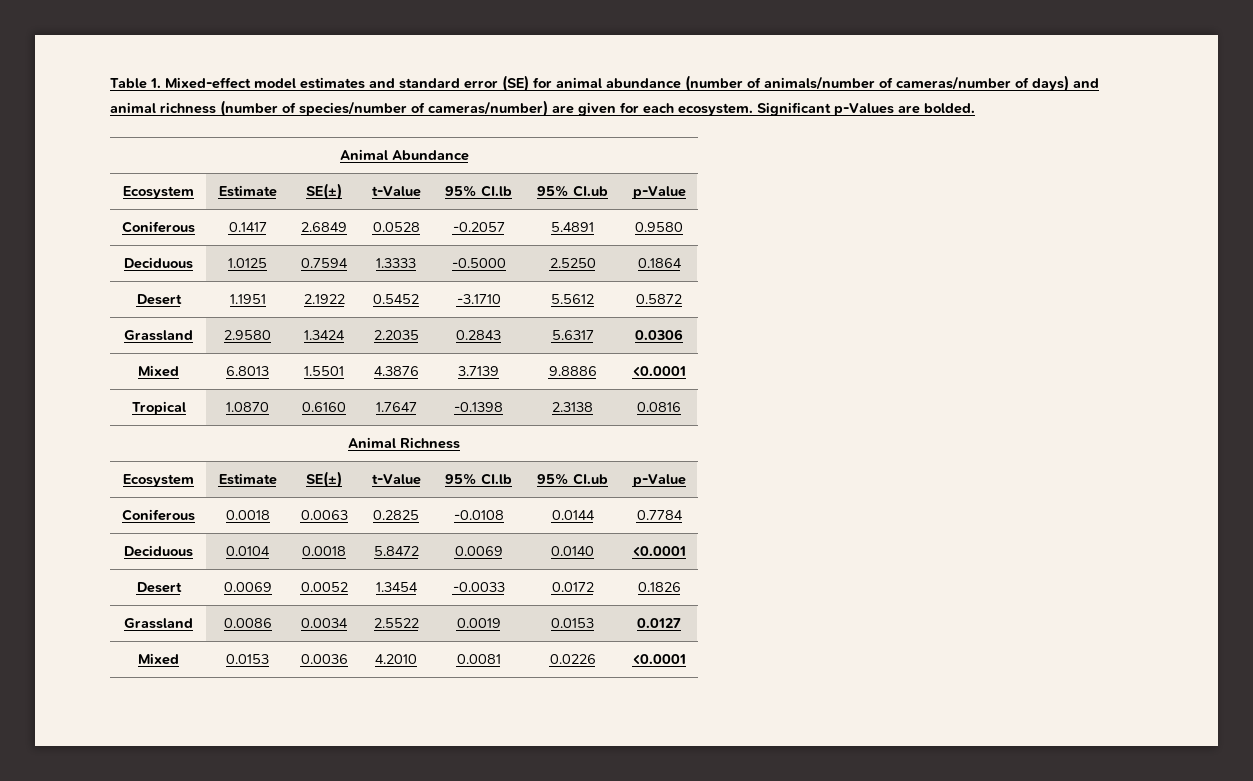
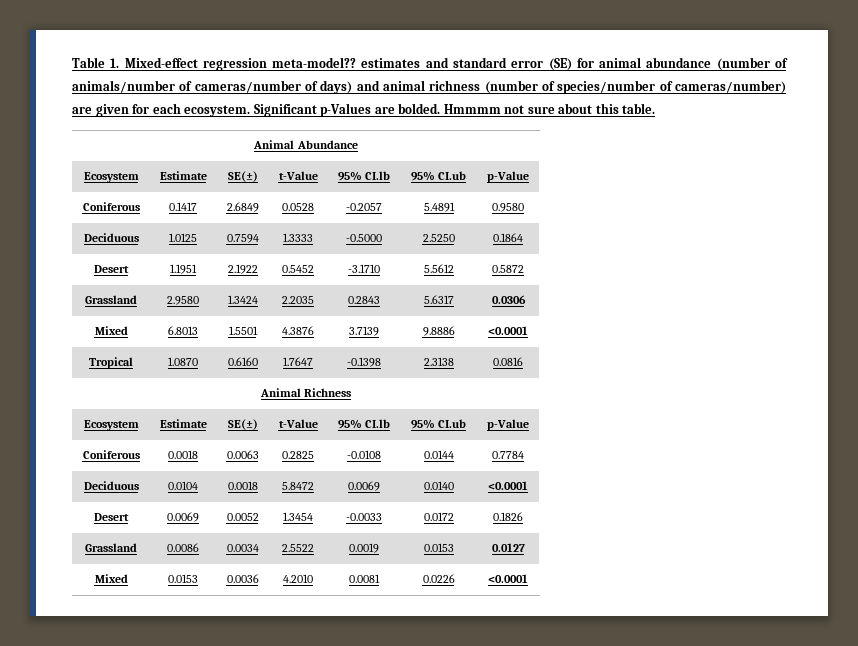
[254,78,296,89] model -> [202,57,357,71] regression meta-model??
(975, 108) none -> [443,103,656,114] Hmmmm not sure about this table.

